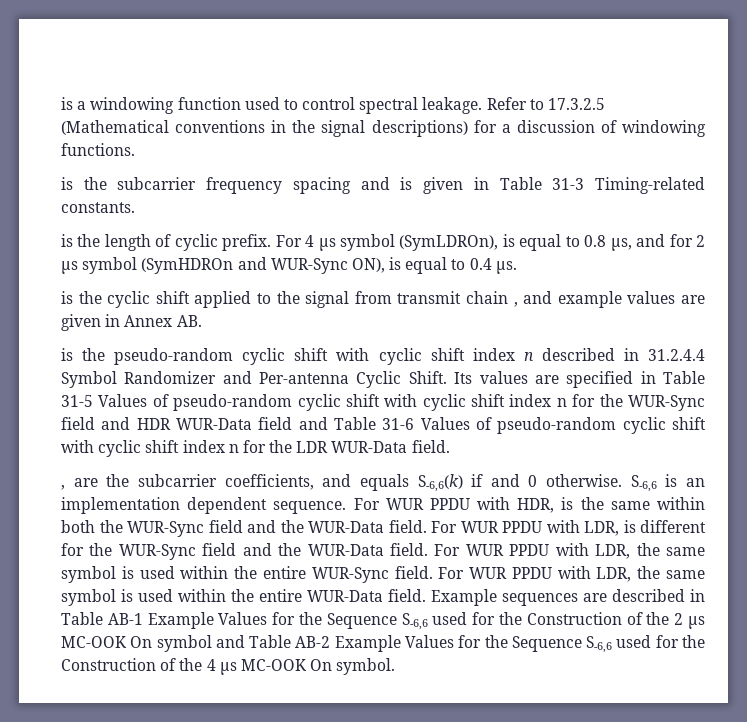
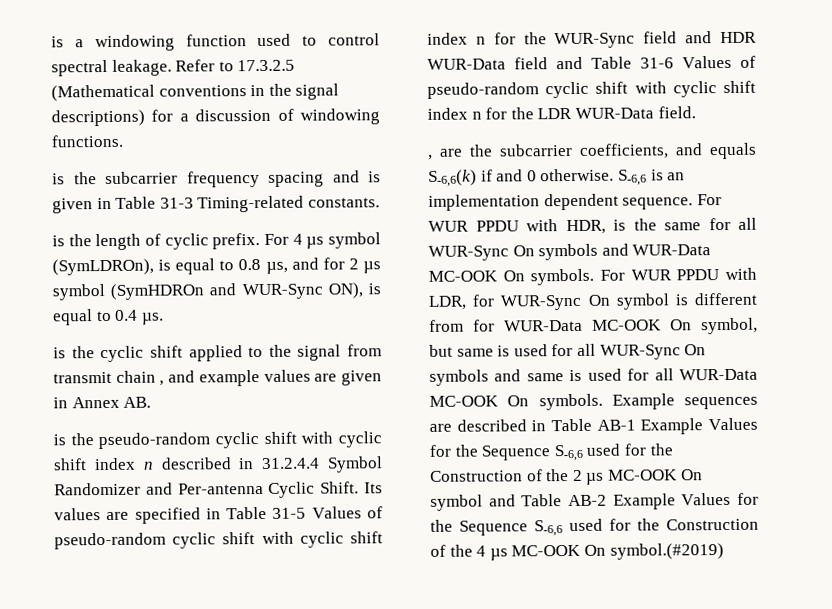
[656,497,705,510] [61,520,706,537] [61,543,706,560] [61,566,706,583] [61,589,426,606] within both the WUR-Sync field and the WUR-Data field. For WUR PPDU with LDR, is different for the WUR-Sync field and the WUR-Data field. For WUR PPDU with LDR, the same symbol is used within the entire WUR-Sync field. For WUR PPDU with LDR, the same symbol is used within the entire WUR-Data field. -> [708,217,757,231] [428,243,712,261] [428,267,757,286] [428,292,758,311] [429,317,758,335] [429,343,707,360] [429,368,758,386] [429,393,603,411] for all WUR-Sync On symbols and WUR-Data MC-OOK On symbols. For WUR PPDU with LDR, for WUR-Sync On symbol is different from for WUR-Data MC-OOK On symbol, but same is used for all WUR-Sync On symbols and same is used for all WUR-Data MC-OOK On symbols.
[336,658,396,675] symbol. -> [609,543,724,560] symbol.(#2019)

